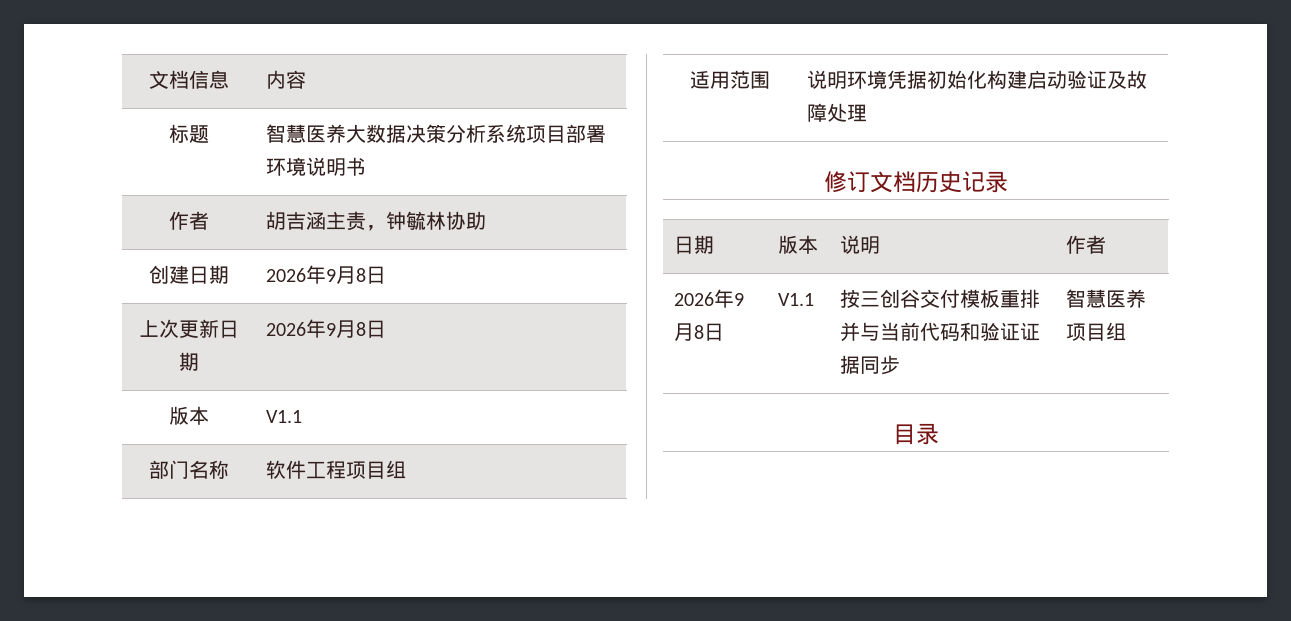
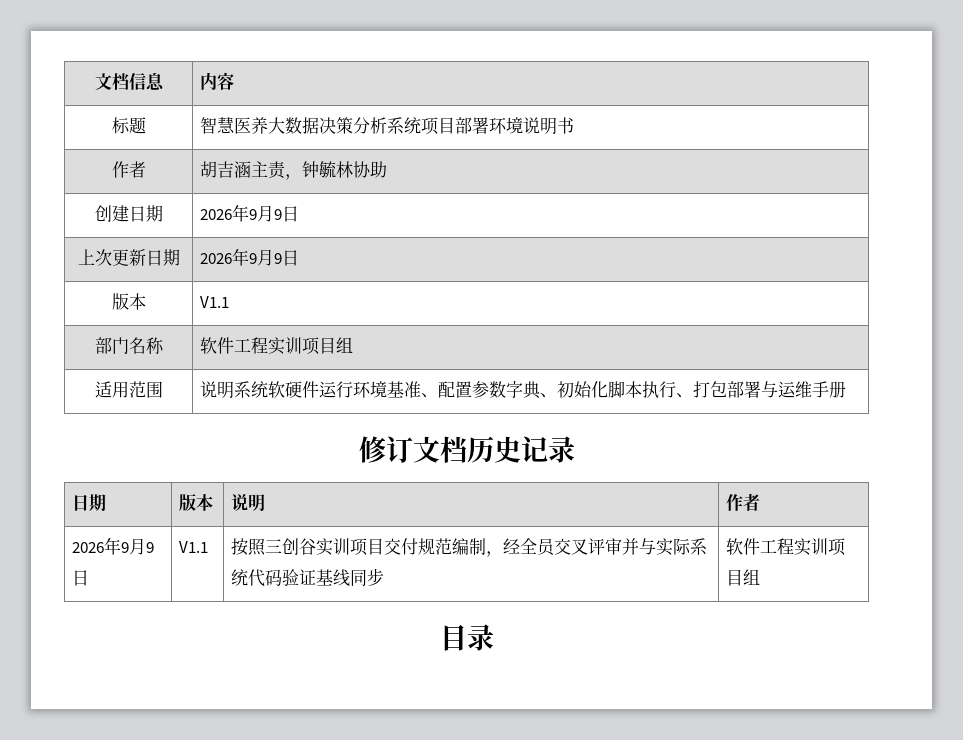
[356,268,367,282] 8 -> [273,209,282,220] 9
[356,322,367,336] 8 -> [273,253,282,264] 9
(347, 469) none -> [267,337,302,355] 实训
[847,70,1148,89] [807,103,868,122] 环境凭据初始化构建启动验证及故障处理 -> [233,381,846,399] 系统软硬件运行环境基准、配置参数字典、初始化脚本执行、打包部署与运维手册
[694,325,705,339] 8 -> [145,542,154,553] 9
[860,289,1041,308] [840,322,1041,342] [840,355,901,375] [1066,289,1147,308] 三创谷交付模板重排并与当前代码和验证证据同步 | 智慧医养 -> [247,538,707,557] [230,568,384,587] [725,538,828,556] 照三创谷实训项目交付规范编制，经全员交叉评审并与实际系统代码验证基线同步 | 软件工程实训

